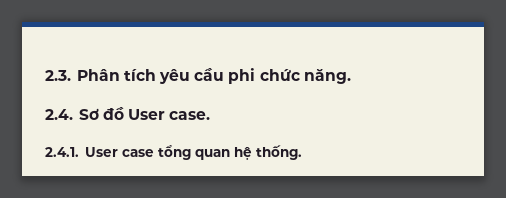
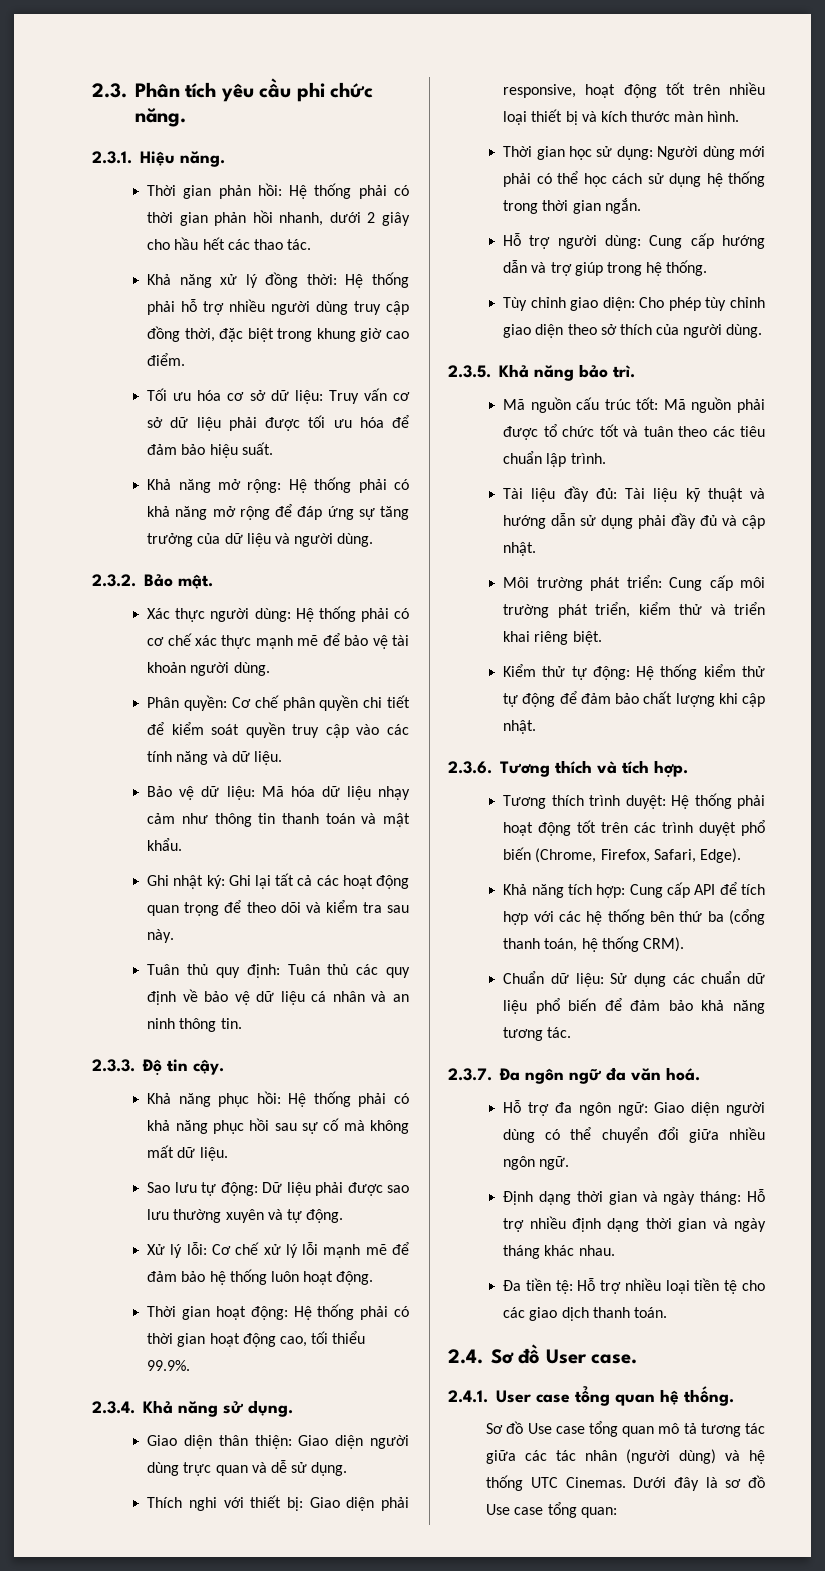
(351, 76) none -> [92,151,225,167] [147,183,409,199] [147,210,410,226] [147,237,312,250] [147,272,409,288] [147,299,409,315] [147,326,409,342] [147,353,186,366] [147,388,410,404] [147,415,409,431] [147,442,273,458] [147,477,409,493] [147,504,409,520] [147,533,374,547] [92,574,213,589] [147,606,409,622] [147,633,410,649] [147,662,270,676] [147,695,410,711] [147,722,409,738] [147,751,282,765] [147,786,410,800] [147,813,410,827] [147,838,183,851] [147,873,409,889] [147,900,409,916] [147,929,175,943] [147,964,410,978] [147,989,409,1005] [147,1018,242,1032] [92,1059,224,1075] [147,1091,409,1107] [147,1118,409,1134] [147,1145,228,1161] [147,1182,409,1196] [147,1209,344,1223] [147,1242,410,1258] [147,1269,374,1285] [147,1304,409,1320] [147,1331,366,1347] [147,1360,191,1371] [92,1400,293,1417] [147,1435,409,1449] [147,1460,348,1476] [147,1495,409,1511] [503,82,765,98] [503,109,740,125] [503,146,765,160] [503,171,765,187] [503,198,641,214] [503,233,765,249] [503,260,708,276] [503,297,765,311] [503,324,763,338] [448,364,635,381] [503,397,765,413] [503,424,765,440] [503,451,606,467] [503,486,765,502] [503,513,765,529] [503,542,537,556] [503,575,765,591] [503,602,765,618] [503,631,602,645] [503,664,765,680] [503,691,765,707] [503,720,537,734] [448,760,688,777] [503,793,765,809] [503,820,765,836] [503,847,741,863] [503,882,765,898] [503,909,765,925] [503,936,684,952] [503,971,765,987] [503,998,765,1014] [503,1027,572,1041] [448,1067,700,1084] [503,1100,765,1116] [503,1127,765,1143] [503,1156,570,1170] [503,1189,765,1205] [503,1216,766,1232] [503,1245,615,1259] [503,1278,765,1294] [503,1307,667,1321] // 2.3.1. Hiệu năng. // Thời gian phản hồi: Hệ thống phải có thời gian phản hồi nhanh, dưới 2 giây cho hầu hết các thao tác. // Khả năng xử lý đồng thời: Hệ thống phải hỗ trợ nhiều người dùng truy cập đồng thời, đặc biệt trong khung giờ cao điểm. // Tối ưu hóa cơ sở dữ liệu: Truy vấn cơ sở dữ liệu phải được tối ưu hóa để đảm bảo hiệu suất. // Khả năng mở rộng: Hệ thống phải có khả năng mở rộng để đáp ứng sự tăng trưởng của dữ liệu và người dùng. // 2.3.2. Bảo mật. // Xác thực người dùng: Hệ thống phải có cơ chế xác thực mạnh mẽ để bảo vệ tài khoản người dùng. // Phân quyền: Cơ chế phân quyền chi tiết để kiểm soát quyền truy cập vào các tính năng và dữ liệu. // Bảo vệ dữ liệu: Mã hóa dữ liệu nhạy cảm như thông tin thanh toán và mật khẩu. // Ghi nhật ký: Ghi lại tất cả các hoạt động quan trọng để theo dõi và kiểm tra sau này. // Tuân thủ quy định: Tuân thủ các quy định về bảo vệ dữ liệu cá nhân và an ninh thông tin. // 2.3.3. Độ tin cậy. // Khả năng phục hồi: Hệ thống phải có khả năng phục hồi sau sự cố mà không mất dữ liệu. // Sao lưu tự động: Dữ liệu phải được sao lưu thường xuyên và tự động. // Xử lý lỗi: Cơ chế xử lý lỗi mạnh mẽ để đảm bảo hệ thống luôn hoạt động. // Thời gian hoạt động: Hệ thống phải có thời gian hoạt động cao, tối thiểu 99.9%. // 2.3.4. Khả năng sử dụng. // Giao diện thân thiện: Giao diện người dùng trực quan và dễ sử dụng. // Thích nghi với thiết bị: Giao diện phải responsive, hoạt động tốt trên nhiều loại thiết bị và kích thước màn hình. // Thời gian học sử dụng: Người dùng mới phải có thể học cách sử dụng hệ thống trong thời gian ngắn. // Hỗ trợ người dùng: Cung cấp hướng dẫn và trợ giúp trong hệ thống. // Tùy chỉnh giao diện: Cho phép tùy chỉnh giao diện theo sở thích của người dùng. // 2.3.5. Khả năng bảo trì. // Mã nguồn cấu trúc tốt: Mã nguồn phải được tổ chức tốt và tuân theo các tiêu chuẩn lập trình. // Tài liệu đầy đủ: Tài liệu kỹ thuật và hướng dẫn sử dụng phải đầy đủ và cập nhật. // Môi trường phát triển: Cung cấp môi trường phát triển, kiểm thử và triển khai riêng biệt. // Kiểm thử tự động: Hệ thống kiểm thử tự động để đảm bảo chất lượng khi cập nhật. // 2.3.6. Tương thích và tích hợp. // Tương thích trình duyệt: Hệ thống phải hoạt động tốt trên các trình duyệt phổ biến (Chrome, Firefox, Safari, Edge). // Khả năng tích hợp: Cung cấp API để tích hợp với các hệ thống bên thứ ba (cổng thanh toán, hệ thống CRM). // Chuẩn dữ liệu: Sử dụng các chuẩn dữ liệu phổ biến để đảm bảo khả năng tương tác. // 2.3.7. Đa ngôn ngữ đa văn hoá. // Hỗ trợ đa ngôn ngữ: Giao diện người dùng có thể chuyển đổi giữa nhiều ngôn ngữ. // Định dạng thời gian và ngày tháng: Hỗ trợ nhiều định dạng thời gian và ngày tháng khác nhau. // Đa tiền tệ: Hỗ trợ nhiều loại tiền tệ cho các giao dịch thanh toán.
(302, 152) none -> [486,1421,765,1437] [486,1449,765,1464] [486,1475,765,1491] [486,1502,617,1518] // Sơ đồ Use case tổng quan mô tả tương tác giữa các tác nhân (người dùng) và hệ thống UTC Cinemas. Dưới đây là sơ đồ Use case tổng quan:

